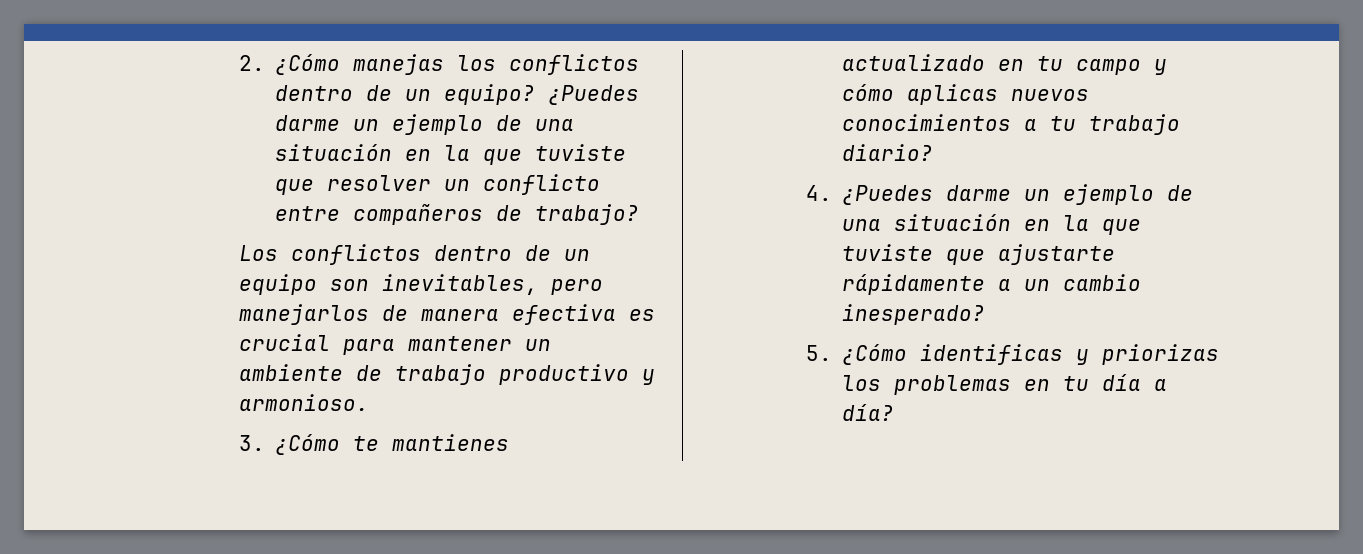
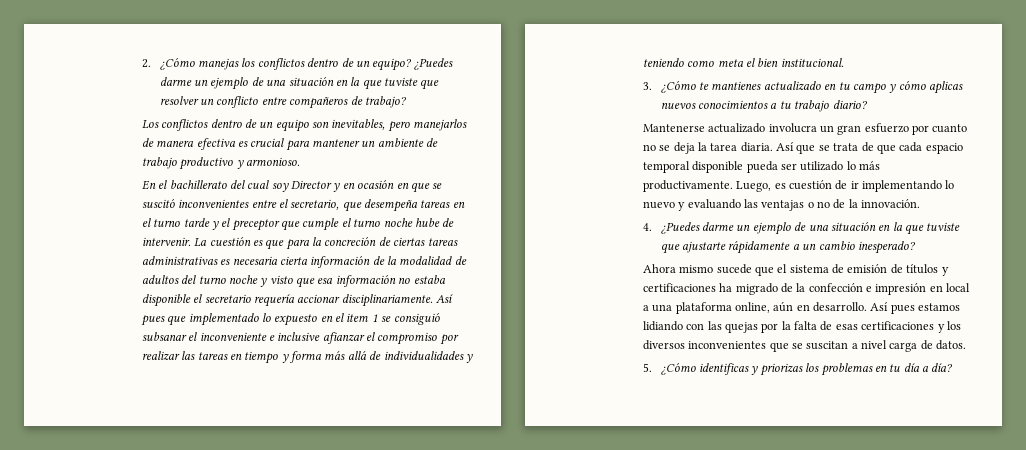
(369, 402) none -> [141,180,443,193] [141,199,465,212] [141,218,455,231] [141,237,458,250] [141,256,467,268] [141,275,446,288] [141,294,454,307] [140,313,440,326] [141,332,459,345] [141,351,473,364] [642,58,844,67] // En el bachillerato del cual soy Director y en ocasión en que se suscitó inconvenientes entre el secretario, que desempeña tareas en el turno tarde y el preceptor que cumple el turno noche hube de intervenir. La cuestión es que para la concreción de ciertas tareas administrativas es necesaria cierta información de la modalidad de adultos del turno noche y visto que esa información no estaba disponible el secretario requería accionar disciplinariamente. Así pues que implementado lo expuesto en el item 1 se consiguió subsanar el inconveniente e inclusive afianzar el compromiso por realizar las tareas en tiempo y forma más allá de individualidades y teniendo como meta el bien institucional.
(933, 152) none -> [642,123,968,135] [642,142,963,154] [642,161,881,173] [642,180,955,192] [642,199,921,211] // Mantenerse actualizado involucra un gran esfuerzo por cuanto no se deja la tarea diaria. Así que se trata de que cada espacio temporal disponible pueda ser utilizado lo más productivamente. Luego, es cuestión de ir implementando lo nuevo y evaluando las ventajas o no de la innovación.
(985, 314) none -> [642,264,949,276] [642,283,971,295] [642,301,961,314] [642,321,961,333] [642,340,967,352] // Ahora mismo sucede que el sistema de emisión de títulos y certificaciones ha migrado de la confección e impresión en local a una plataforma online, aún en desarrollo. Así pues estamos lidiando con las quejas por la falta de esas certificaciones y los diversos inconvenientes que se suscitan a nivel carga de datos.

